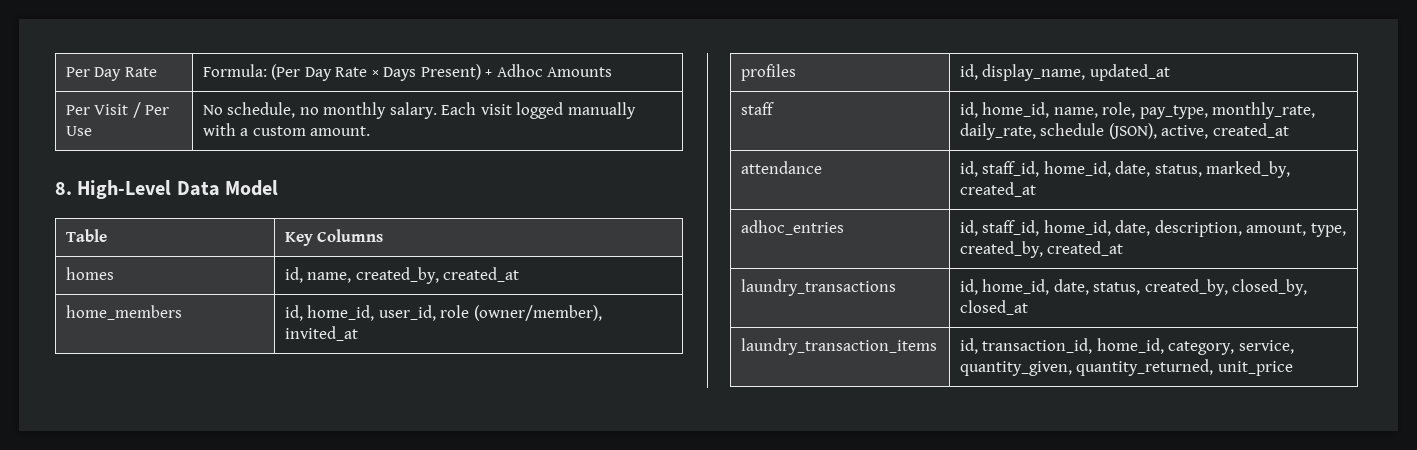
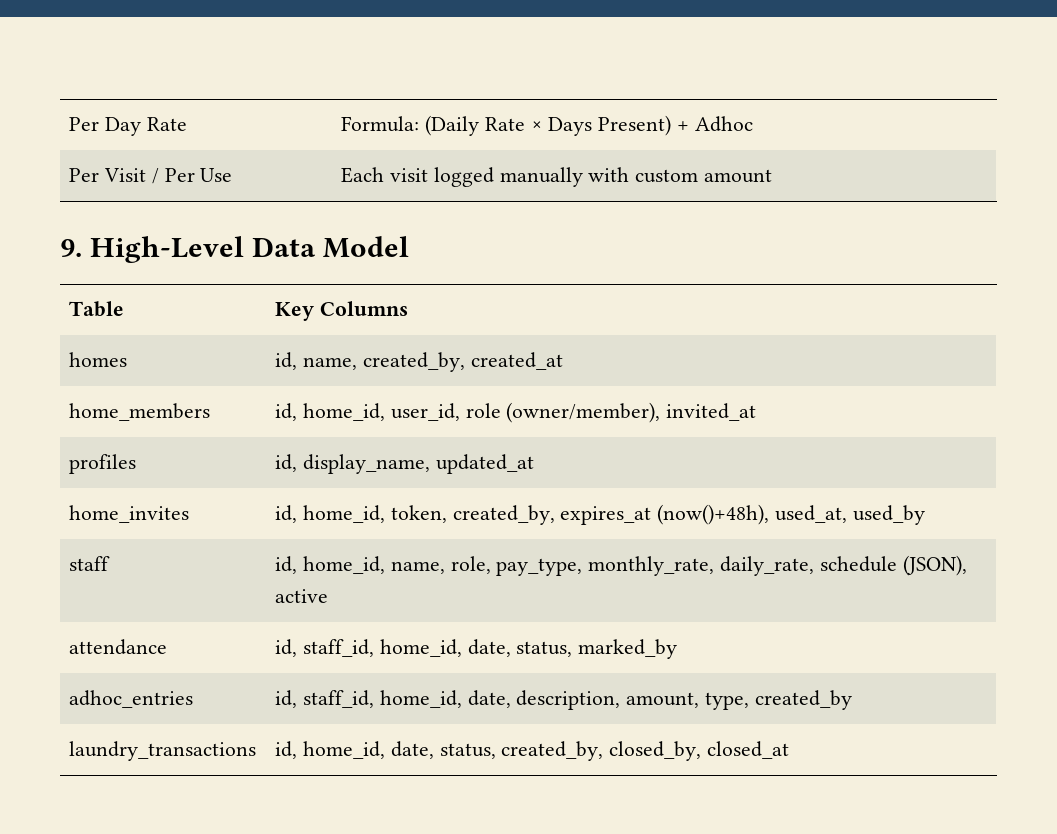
[271,64,332,81] (Per Day -> [424,115,479,136] (Daily
[547,67,613,77] Amounts -> (753, 124) none
[203,102,437,119] No schedule, no monthly salary. -> (233, 175) none
[240,126,371,136] [55,182,72,195] a custom amount. // 8. -> [635,169,773,183] [60,239,82,257] custom amount // 9.
(1170, 72) none -> [69,505,190,523] [275,504,925,525] // home_invites | id, home_id, token, created_by, expires_at (now()+48h), used_at, used_by
[1161,123,1289,139] active, created_at -> [275,589,329,603] active
[1206,161,1291,178] [960,182,1037,197] marked_by, created_at -> [578,639,678,659] marked_by
[960,241,1124,258] created_by, created_at -> [754,690,852,710] created_by
[741,338,938,355] [960,338,1294,355] [960,359,1293,376] // laundry_transaction_items | id, transaction_id, home_id, category, service, quantity_given, quantity_returned, unit_price -> (790, 750) none

